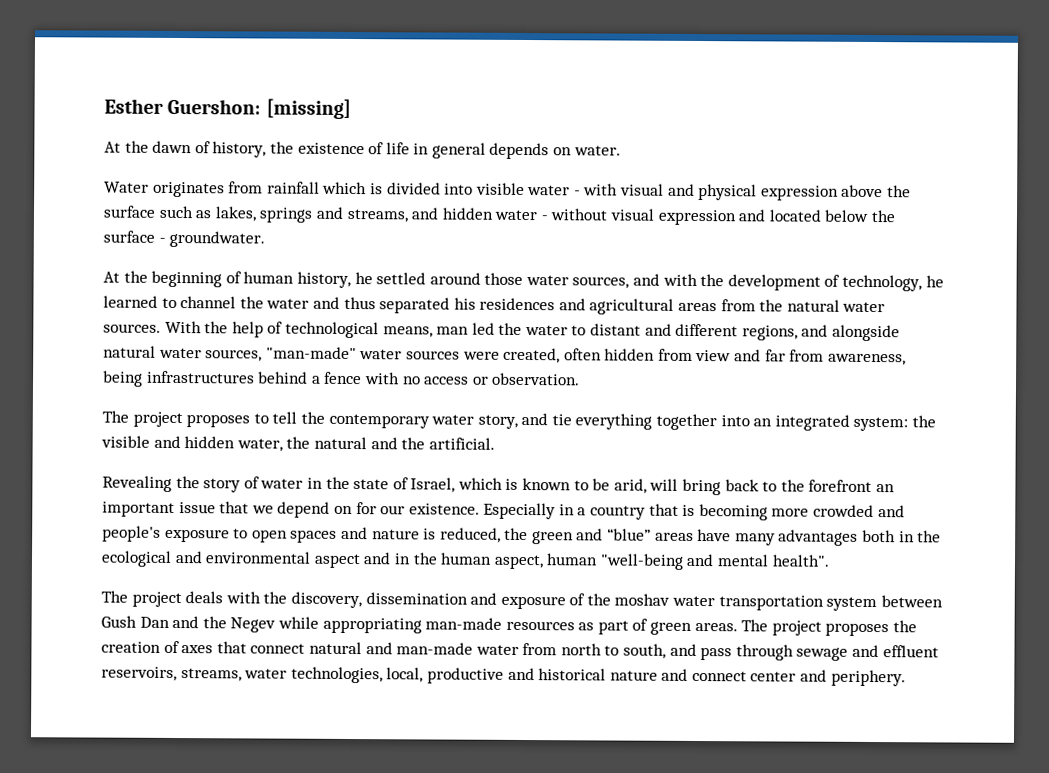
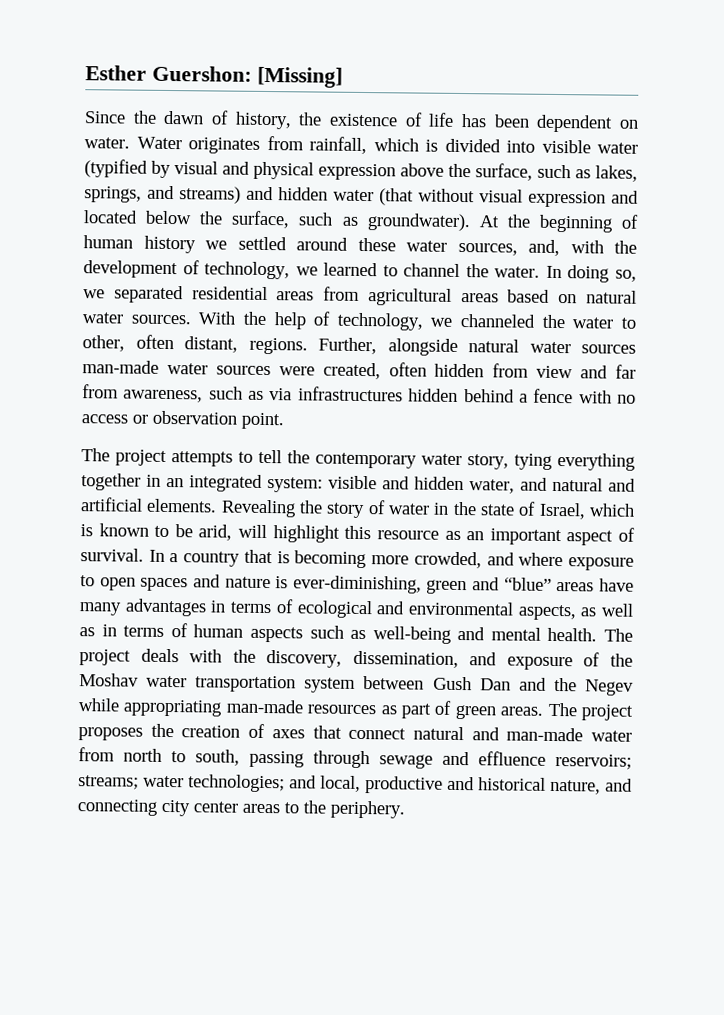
[265,98,351,119] [104,141,121,153] [missing] // At -> [256,66,343,88] [84,111,126,124] [Missing] // Since
[413,142,550,160] in general depends -> [461,114,614,133] has been dependent
(621, 150) // -> (130, 143) none
[266,181,320,194] rainfall -> [309,136,367,155] rainfall,
[573,183,619,196] - with -> [84,159,171,179] (typified by
[103,205,156,218] surface -> [475,163,533,181] surface,
[259,206,409,223] springs and streams, -> [84,185,241,204] springs, and streams)
[540,215,548,221] - -> [379,188,414,206] (that
[103,230,266,248] surface - groundwater. // -> [231,210,471,232] surface, such as groundwater).
[296,271,373,288] history, he -> [143,235,227,254] history we
[484,272,661,289] those water sources, and -> [357,237,560,257] these water sources, and,
[925,275,944,288] he -> [295,266,318,276] we
[266,296,784,315] water and thus separated his residences and agricultural areas from the -> [494,265,637,283] [83,285,578,306] water. In doing so, we separated residential areas from agricultural areas based on
[284,321,829,341] technological means, man led the water to distant and different regions, and -> [336,312,636,331] [82,334,377,355] technology, we channeled the water to other, often distant, regions. Further,
[205,346,357,362] sources, "man-made" -> [581,344,636,354] [82,360,159,374] sources man-made
[102,370,255,387] being infrastructures -> [208,386,459,402] such as via infrastructures hidden
[492,372,581,386] [102,410,251,428] observation. // The project proposes -> [152,410,284,430] [81,448,233,467] observation point. // The project attempts
[521,412,572,426] and tie -> [514,453,552,470] tying
[720,415,750,427] into -> [146,474,161,487] in
[912,415,937,428] the -> (323, 485) none
[286,436,495,450] the natural and the artificial. // -> [520,477,636,492] [80,497,218,513] and natural and artificial elements.
[682,478,895,496] [102,501,575,520] bring back to the forefront an important issue that we depend on for our existence. Especially in -> [272,525,636,546] [80,548,165,562] highlight this resource as an important aspect of survival. In
[813,504,905,518] [102,525,161,542] crowded and people's -> [413,551,564,569] crowded, and where
[439,527,529,543] reduced, the -> [292,575,422,594] ever-diminishing,
[862,529,942,543] [101,550,684,570] both in the ecological and environmental aspect and in the human aspect, human "well-being -> [210,599,634,621] [79,623,451,644] in terms of ecological and environmental aspects, as well as in terms of human aspects such as well-being
[771,554,830,567] health". // -> [547,627,598,642] health.
[365,592,468,605] dissemination -> [352,650,459,669] dissemination,
[614,593,671,606] moshav -> [79,673,139,687] Moshav
[669,643,733,661] and pass -> [249,750,304,768] passing
[882,645,939,658] [101,666,828,684] effluent reservoirs, streams, water technologies, local, productive and historical nature and connect center and -> [478,751,632,770] [78,774,633,795] [77,799,326,817] effluence reservoirs; streams; water technologies; and local, productive and historical nature, and connecting city center areas to the

